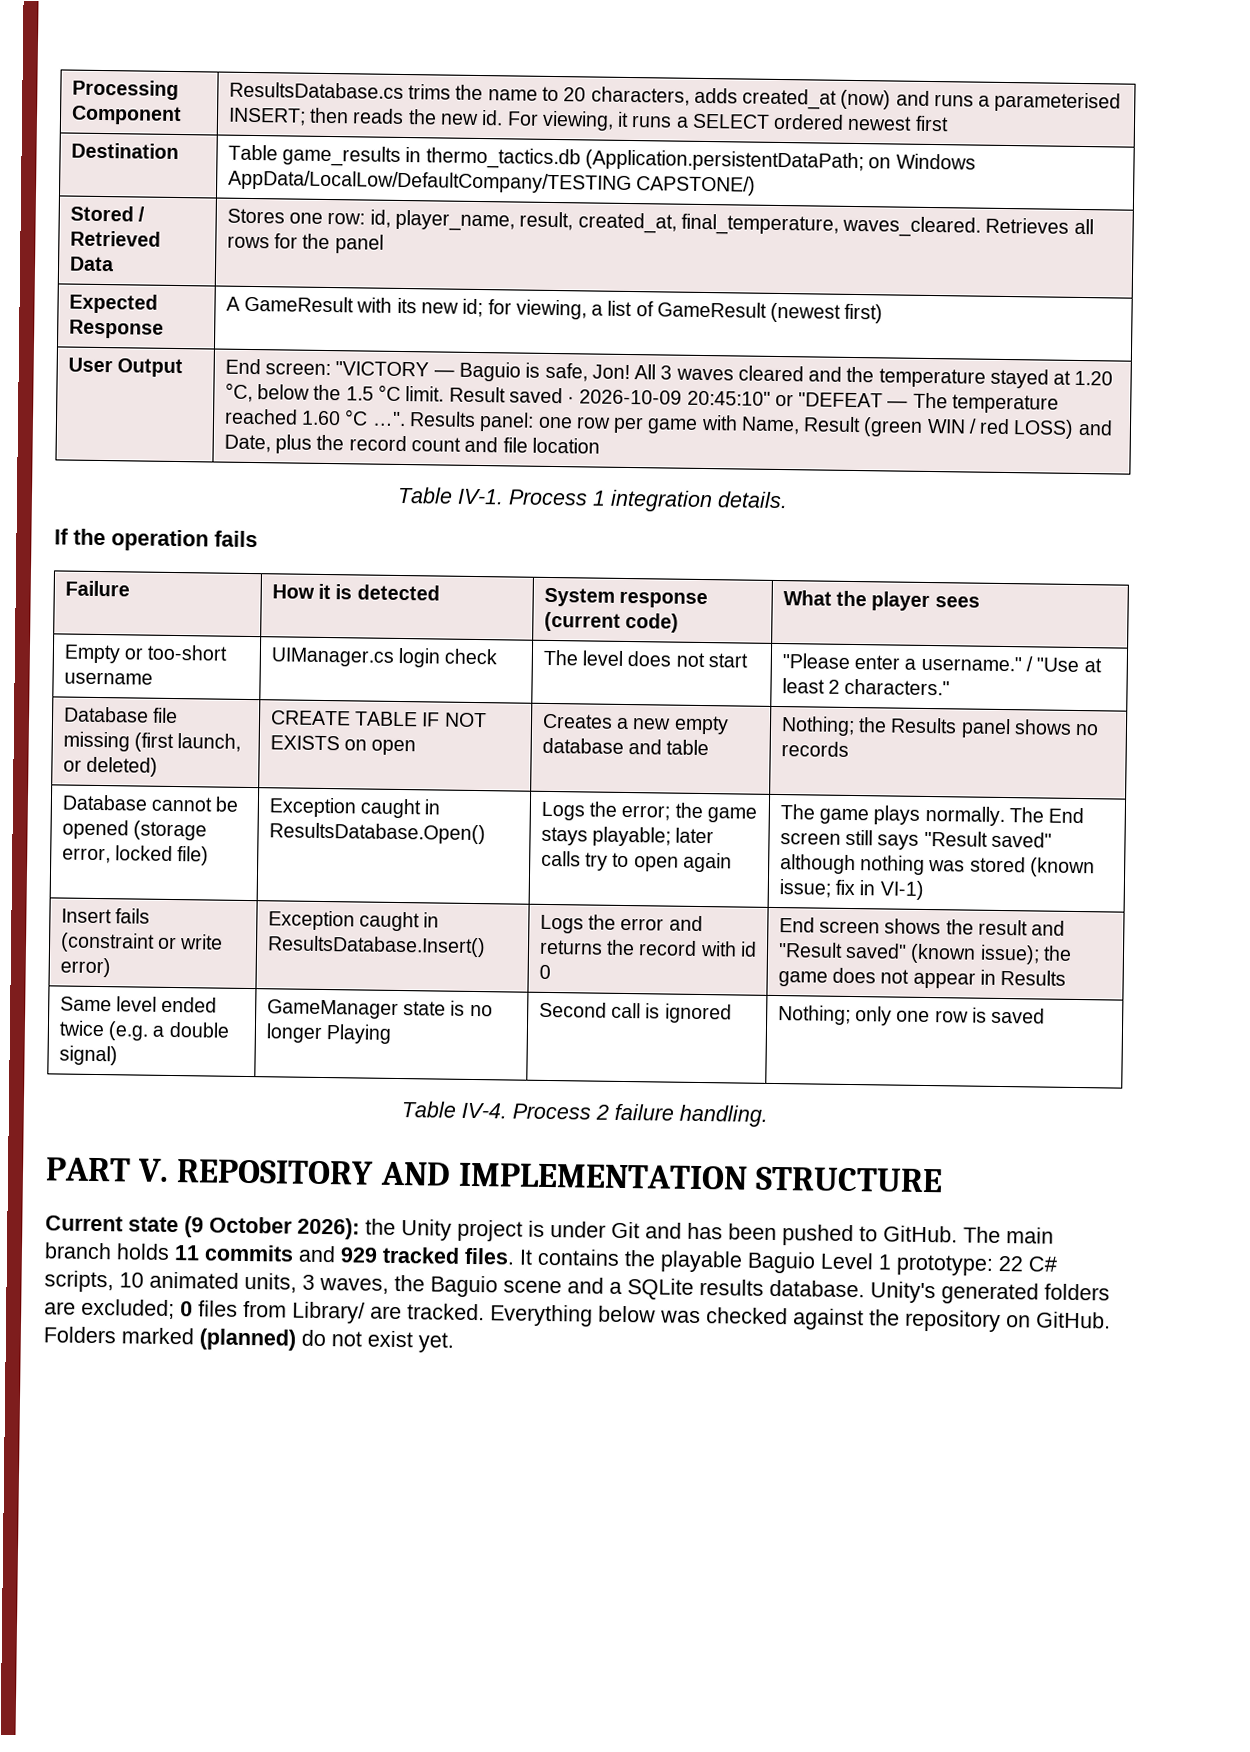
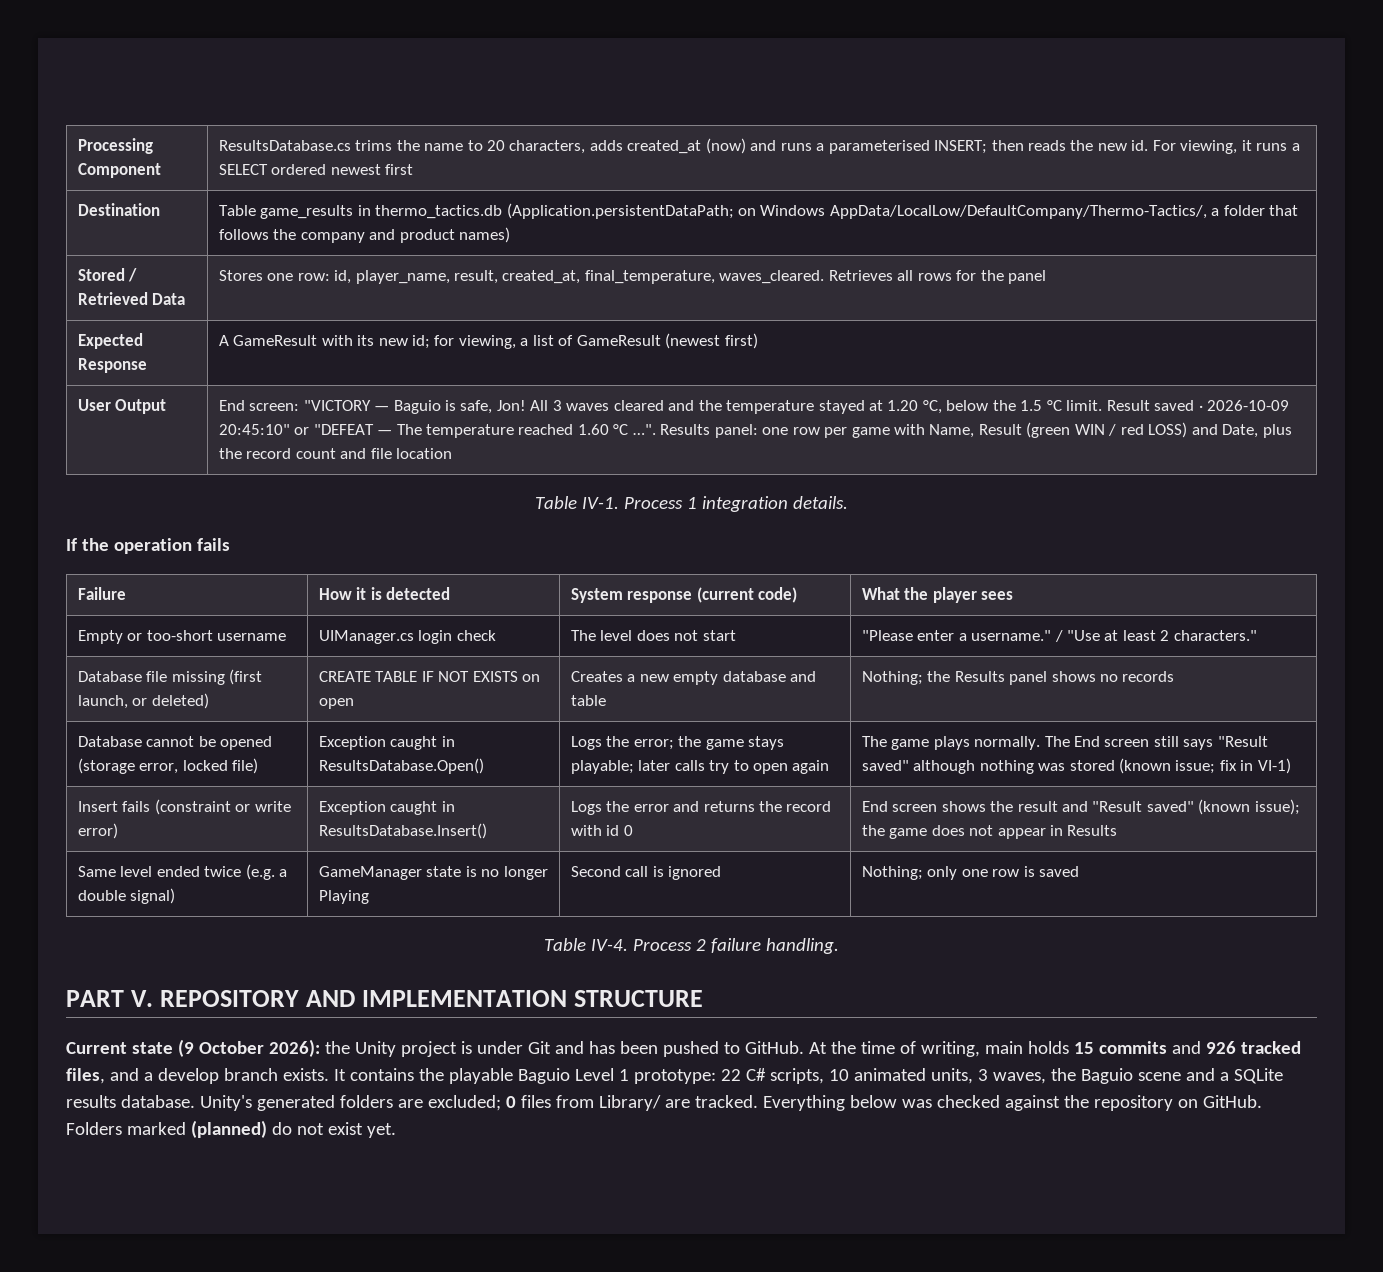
[227,169,757,196] AppData/LocalLow/DefaultCompany/TESTING CAPSTONE/) -> [829,205,1299,219] [218,227,510,243] AppData/LocalLow/DefaultCompany/Thermo-Tactics/, a folder that follows the company and product names)
[963,1226,1054,1244] [44,1242,515,1265] The main branch holds 11 commits and 929 tracked files. -> [808,1041,1301,1057] [66,1068,329,1084] At the time of writing, main holds 15 commits and 926 tracked files, and a develop branch exists.

